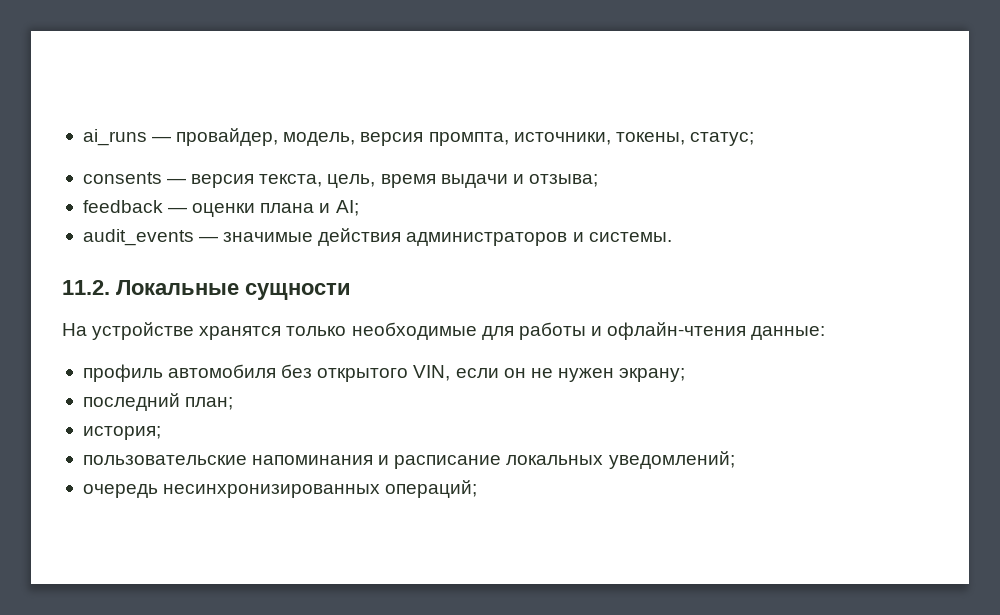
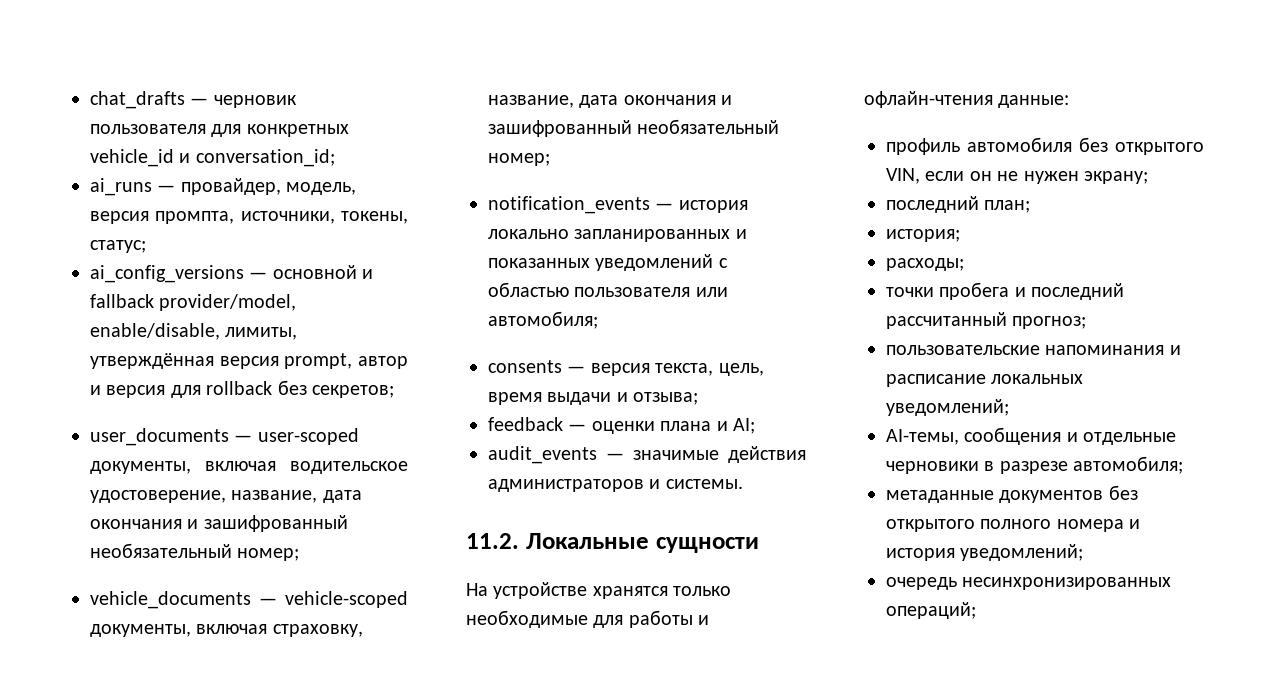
(82, 137) none -> [90,91,297,109] [90,124,349,137] [90,149,335,167] chat_drafts — черновик пользователя для конкретных vehicle_id и conversation_id; //
(754, 139) none -> [90,265,374,283] [90,294,297,311] [90,323,298,340] [90,353,408,369] [90,380,394,398] [90,428,359,446] [90,461,408,474] [90,490,362,503] [90,515,348,532] [90,543,300,561] [90,591,408,609] [90,624,363,637] [488,95,733,108] [488,119,780,137] [488,153,550,166] [488,196,748,214] [488,229,747,242] [488,254,728,271] [488,282,728,297] [488,311,598,329] // ai_config_versions — основной и fallback provider/model, enable/disable, лимиты, утверждённая версия prompt, автор и версия для rollback без секретов; // user_documents — user-scoped документы, включая водительское удостоверение, название, дата окончания и зашифрованный необязательный номер; // vehicle_documents — vehicle-scoped документы, включая страховку, название, дата окончания и зашифрованный необязательный номер; // notification_events — история локально запланированных и показанных уведомлений с областью пользователя или автомобиля;
(161, 433) none -> [886,258,964,271] [886,282,1125,300] [886,312,1087,329] // расходы; // точки пробега и последний рассчитанный прогноз;
(735, 460) none -> [886,427,1177,445] [886,456,1184,474] [886,485,1138,503] [886,519,1141,532] [886,544,1084,561] // AI-темы, сообщения и отдельные черновики в разрезе автомобиля; // метаданные документов без открытого полного номера и история уведомлений;

